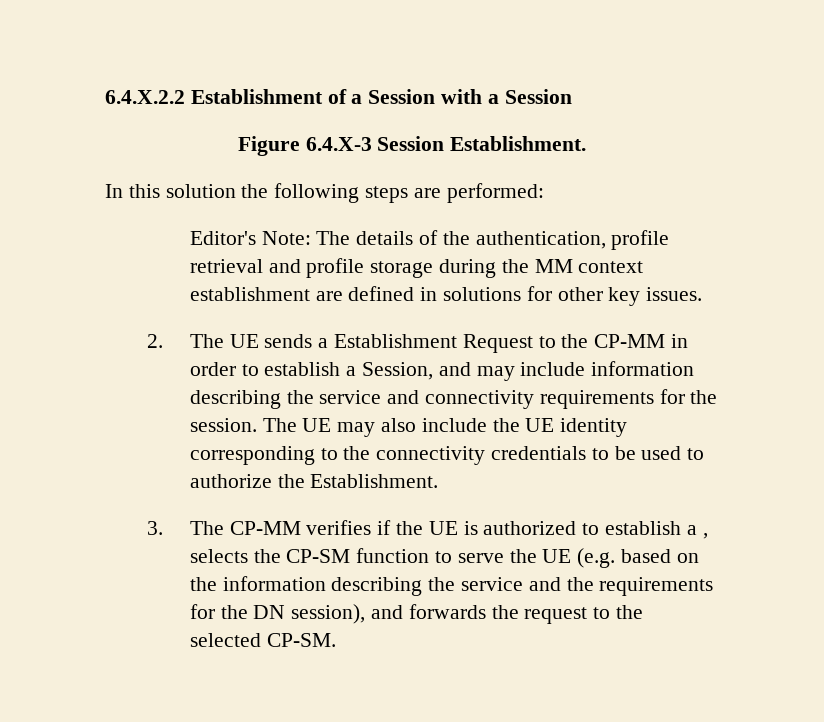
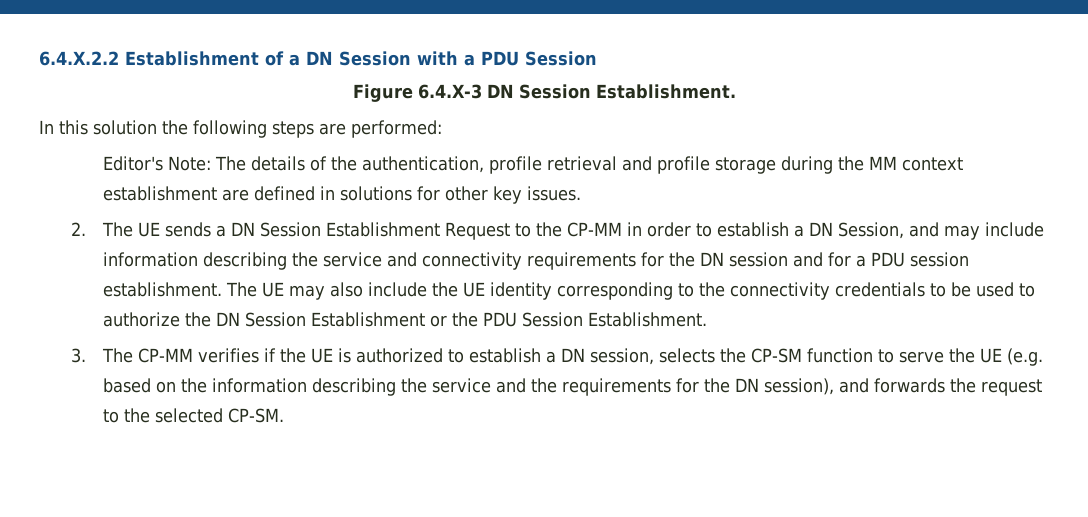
(363, 99) none -> [306,51,333,65] DN
(499, 99) none -> [481,51,519,66] PDU
(372, 144) none -> [486,84,514,98] DN
(329, 343) none -> [231,222,322,237] DN Session
(357, 371) none -> [808,222,833,236] DN
[189,418,257,432] session. -> [700,252,970,267] [103,282,223,297] DN session and for a PDU session establishment.
(305, 481) none -> [216,312,584,327] DN Session Establishment or the PDU Session
[702,533,708,539] , -> [561,348,655,365] DN session,

